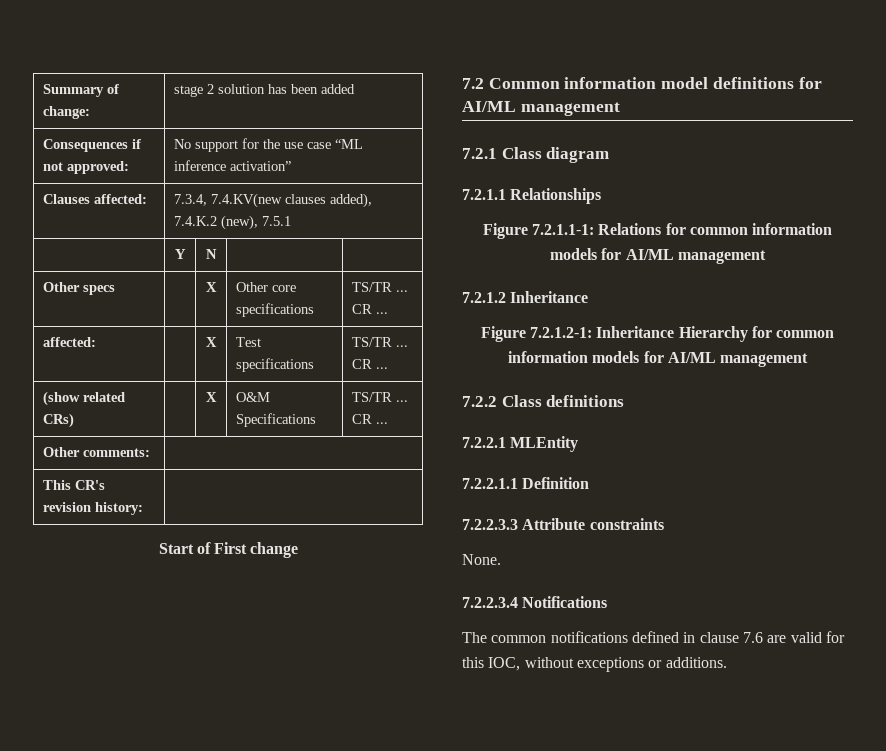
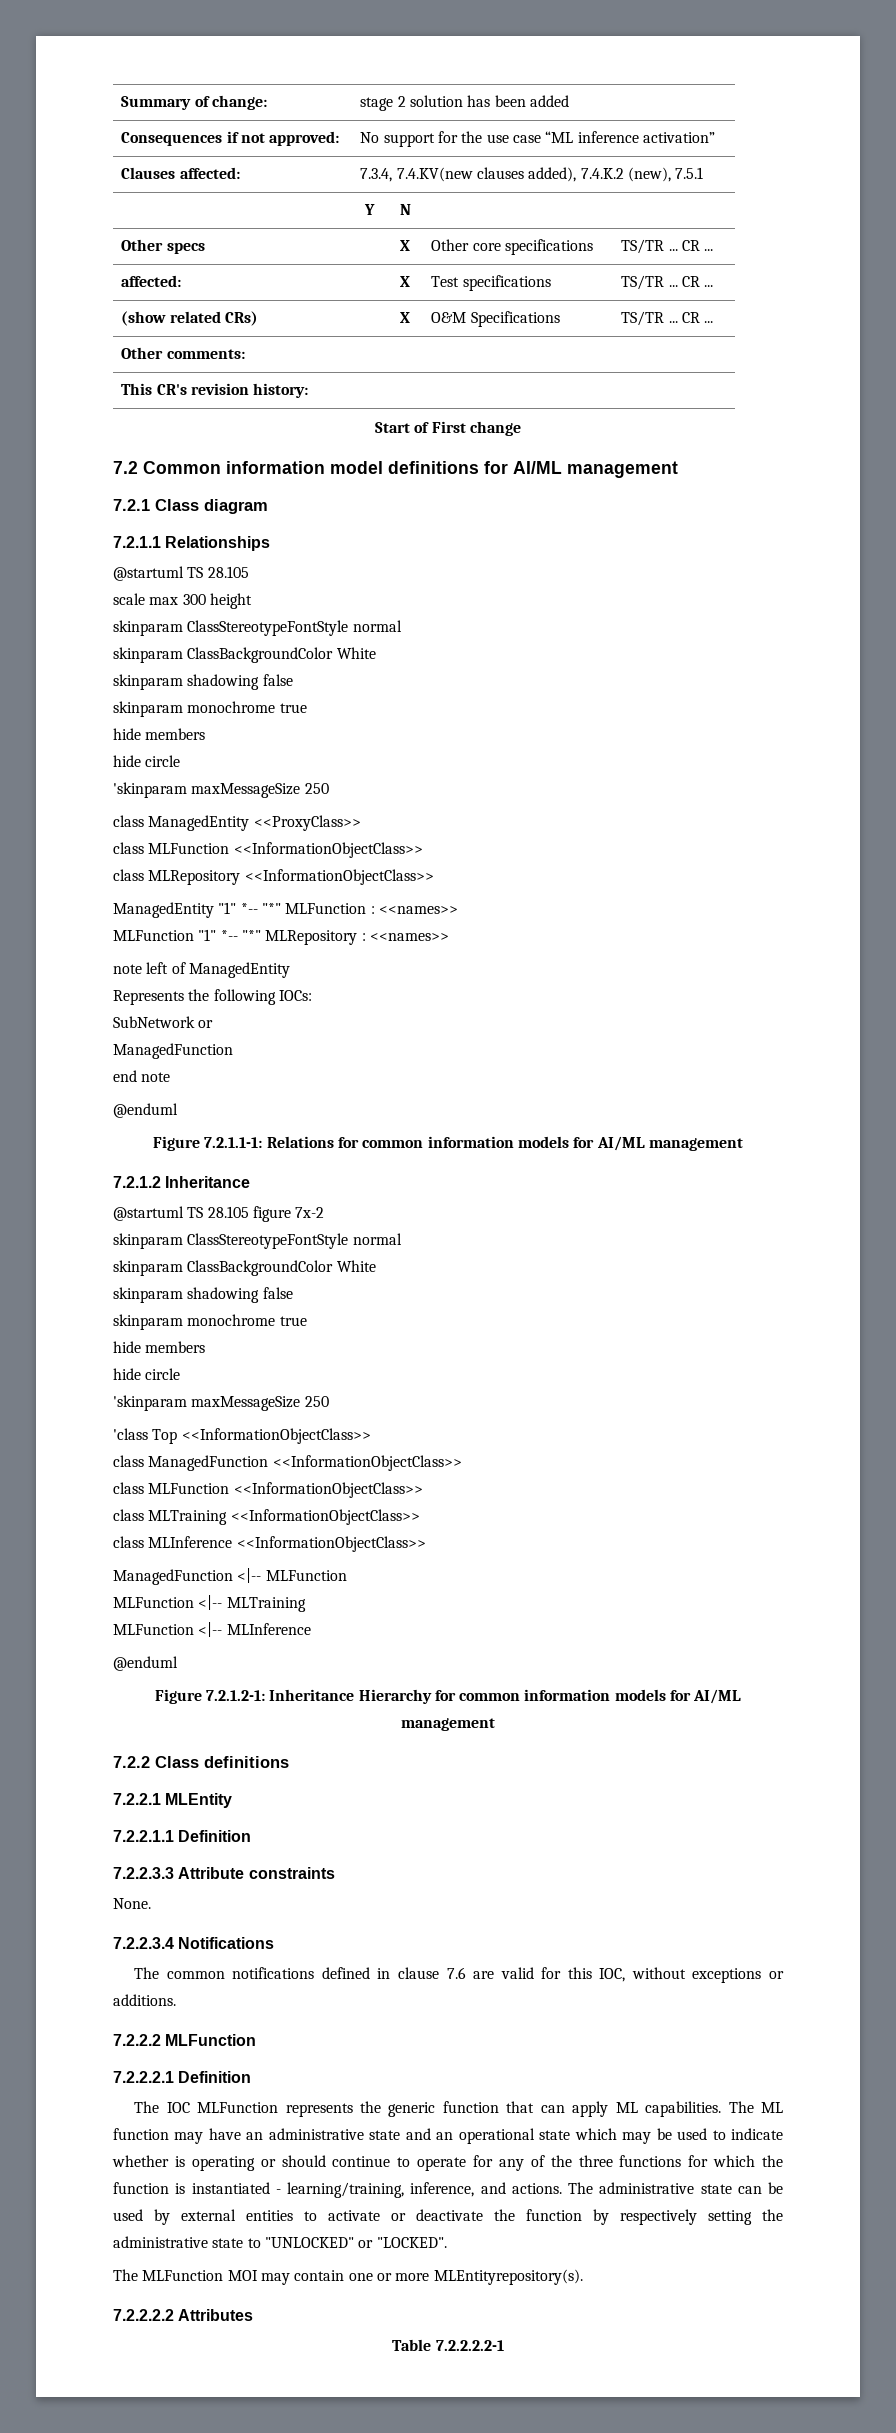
(602, 196) none -> [113,566,249,581] [113,593,252,609] [113,620,402,636] [113,647,376,663] [113,674,293,690] [113,701,307,717] [113,728,206,740] [113,755,181,767] [113,782,329,798] [113,815,361,831] [113,842,423,858] [113,869,434,885] [113,902,458,918] [113,929,449,945] [113,962,290,978] [113,989,312,1005] [113,1016,214,1028] [113,1043,233,1059] [113,1070,171,1082] [113,1103,178,1118] // @startuml TS 28.105 // scale max 300 height // skinparam ClassStereotypeFontStyle normal // skinparam ClassBackgroundColor White // skinparam shadowing false // skinparam monochrome true // hide members // hide circle // 'skinparam maxMessageSize 250 // class ManagedEntity <<ProxyClass>> // class MLFunction <<InformationObjectClass>> // class MLRepository <<InformationObjectClass>> // ManagedEntity "1" *-- "*" MLFunction : <<names>> // MLFunction "1" *-- "*" MLRepository : <<names>> // note left of ManagedEntity // Represents the following IOCs: // SubNetwork or // ManagedFunction // end note // @enduml
(589, 297) none -> [113,1206,325,1222] [113,1233,402,1249] [113,1260,376,1276] [113,1287,293,1303] [113,1314,307,1330] [113,1341,206,1353] [113,1368,181,1380] [113,1395,329,1411] [113,1428,371,1444] [113,1455,462,1471] [113,1482,423,1498] [113,1509,420,1525] [113,1536,426,1552] [113,1568,347,1585] [113,1595,306,1612] [113,1622,311,1637] [113,1656,178,1671] // @startuml TS 28.105 figure 7x-2 // skinparam ClassStereotypeFontStyle normal // skinparam ClassBackgroundColor White // skinparam shadowing false // skinparam monochrome true // hide members // hide circle // 'skinparam maxMessageSize 250 // 'class Top <<InformationObjectClass>> // class ManagedFunction <<InformationObjectClass>> // class MLFunction <<InformationObjectClass>> // class MLTraining <<InformationObjectClass>> // class MLInference <<InformationObjectClass>> // ManagedFunction <|-- MLFunction // MLFunction <|-- MLTraining // MLFunction <|-- MLInference // @enduml
(727, 662) none -> [113,2034,257,2046] [113,2071,252,2083] [134,2101,783,2117] [113,2128,784,2144] [112,2155,783,2171] [113,2182,783,2198] [113,2209,783,2225] [113,2236,447,2248] [113,2269,583,2285] [113,2309,254,2321] [392,2339,504,2351] // 7.2.2.2 MLFunction // 7.2.2.2.1 Definition // The IOC MLFunction represents the generic function that can apply ML capabilities. The ML function may have an administrative state and an operational state which may be used to indicate whether is operating or should continue to operate for any of the three functions for which the function is instantiated - learning/training, inference, and actions. The administrative state can be used by external entities to activate or deactivate the function by respectively setting the administrative state to "UNLOCKED" or "LOCKED". // The MLFunction MOI may contain one or more MLEntityrepository(s). // 7.2.2.2.2 Attributes // Table 7.2.2.2.2-1

